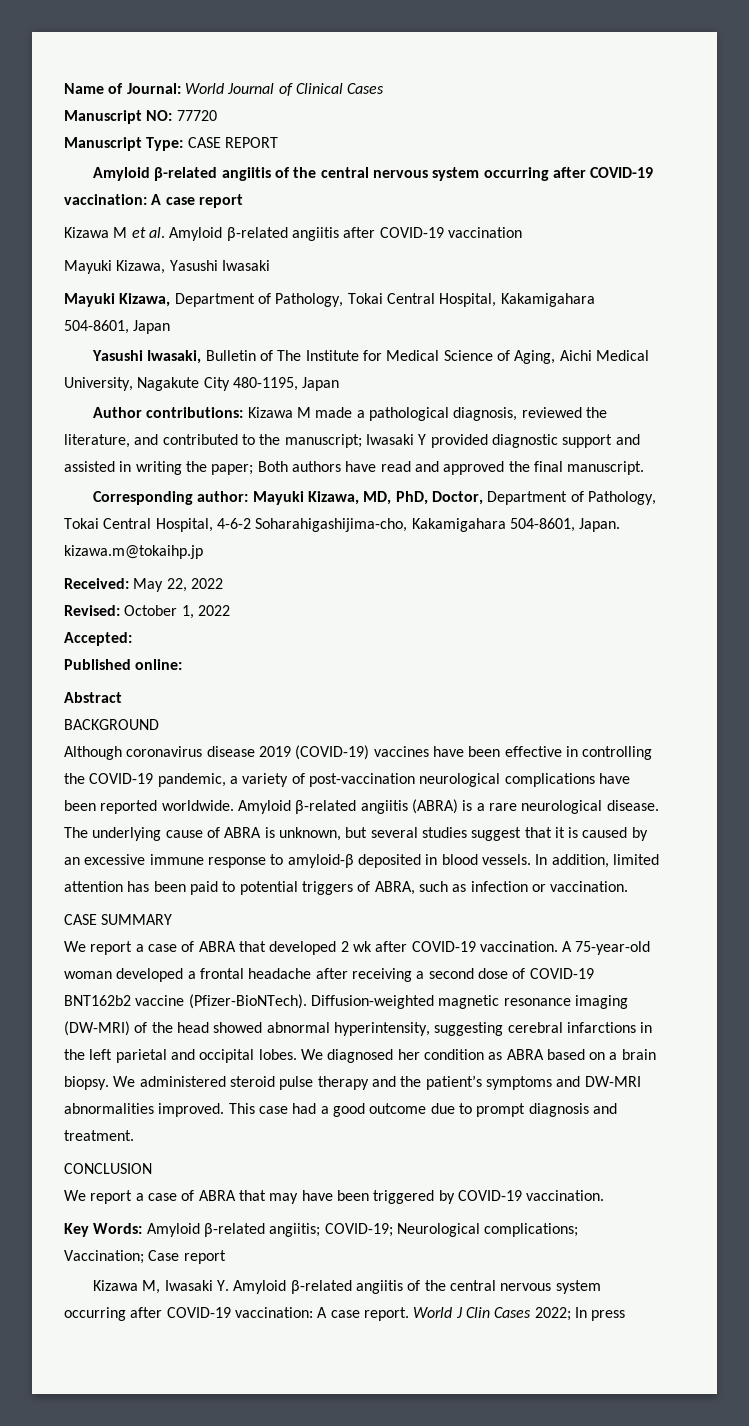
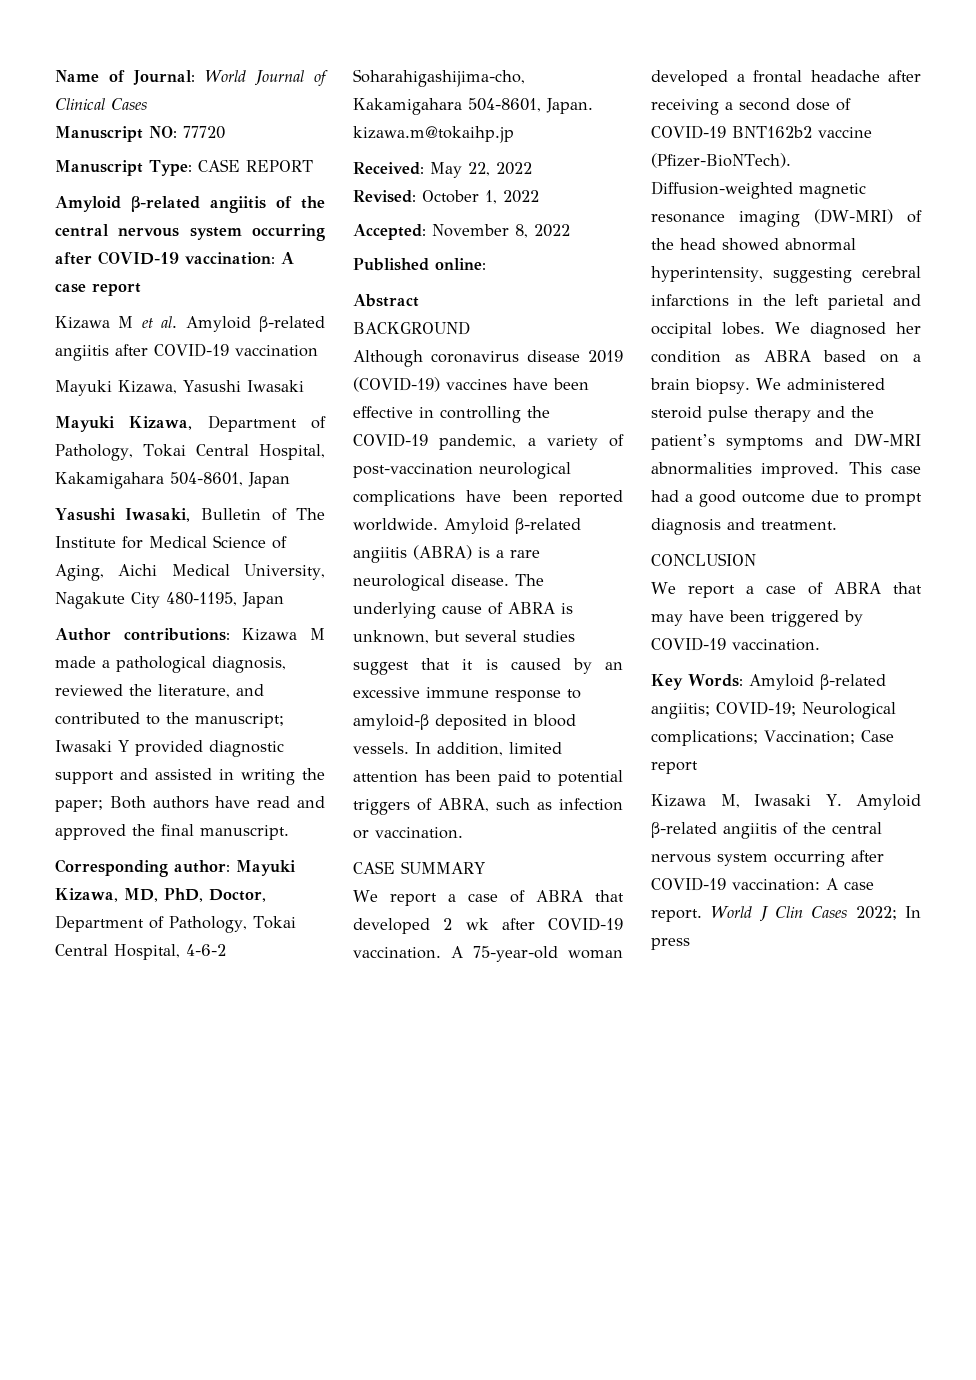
(132, 639) none -> [432,224,570,238] November 8, 2022

